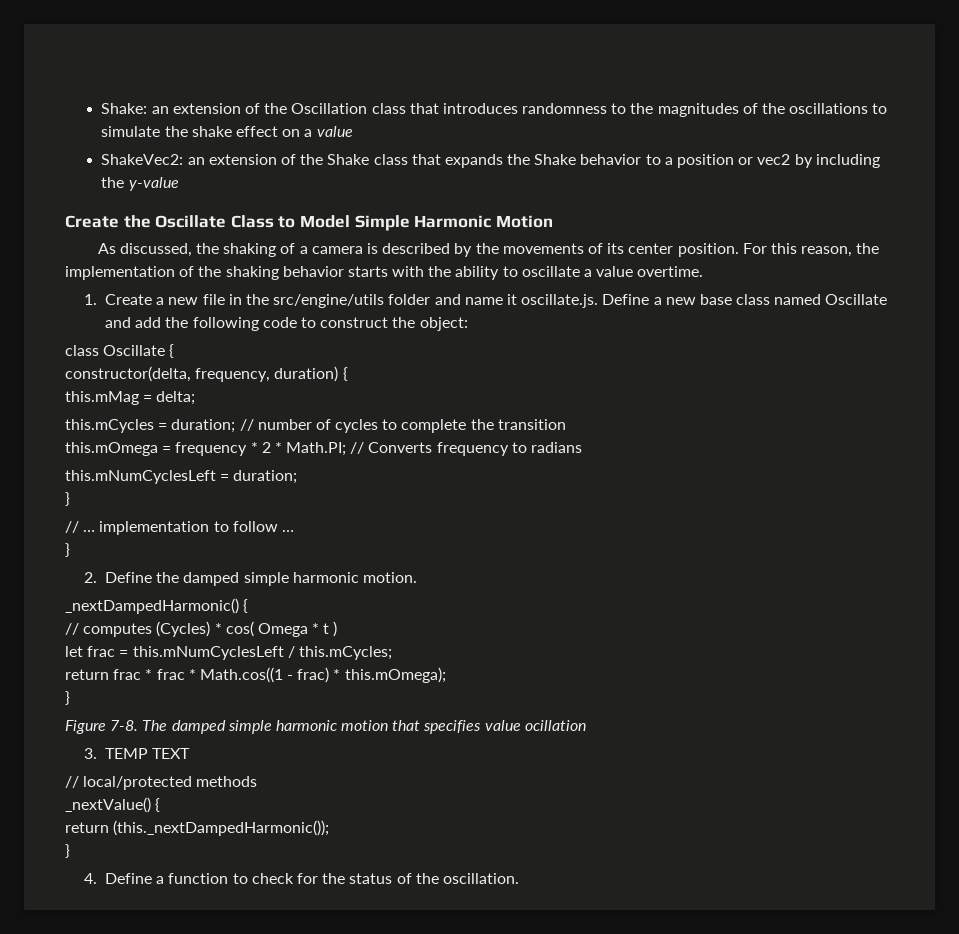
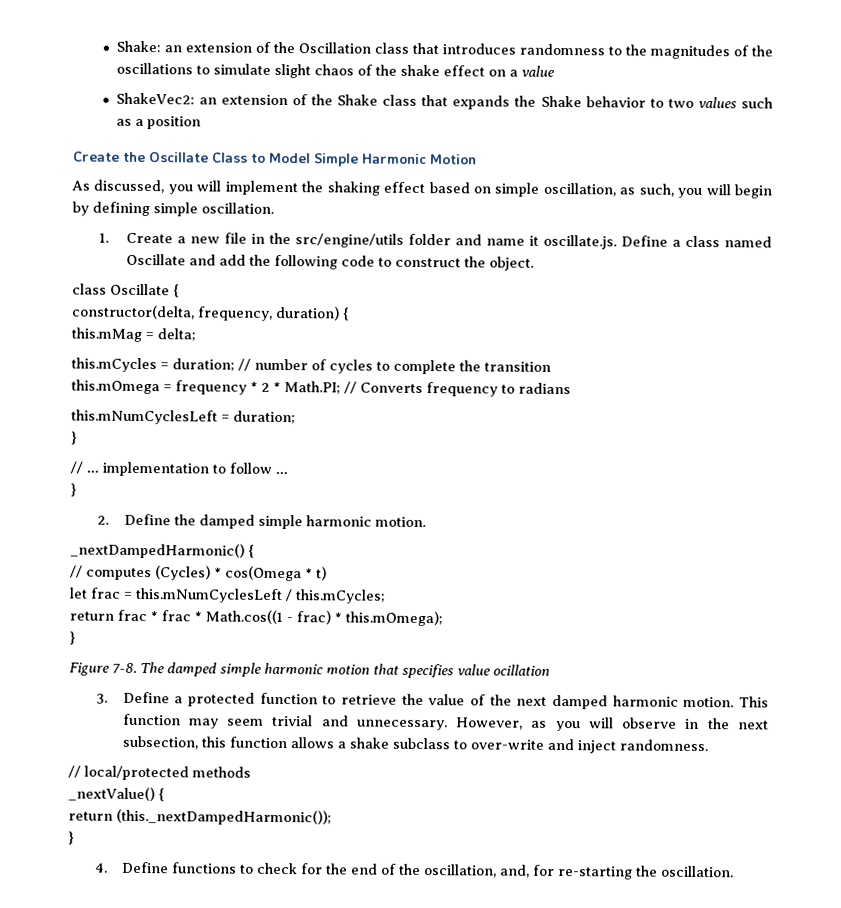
(161, 131) none -> [273,63,373,79] slight chaos of
[664,154,880,168] [101,177,179,191] a position or vec2 by including the y-value -> [667,96,773,109] [115,116,201,130] two values such as a position
[196,243,880,257] [65,266,704,280] the shaking of a camera is described by the movements of its center position. For this reason, the implementation of the shaking behavior starts with the ability to oscillate a value overtime. -> [167,180,772,199] [72,201,274,217] you will implement the shaking effect based on simple oscillation, as such, you will begin by defining simple oscillation.
[665,294,732,305] new base -> (681, 243) none
[419,317,468,331] object: -> [488,256,534,271] object.
[225,621,338,637] cos( Omega * t ) -> [224,565,327,582] cos(Omega * t)
[105,748,191,759] TEMP TEXT -> [122,691,769,710] [122,713,769,732] [121,735,708,754] Define a protected function to retrieve the value of the next damped harmonic motion. This function may seem trivial and unnecessary. However, as you will observe in the next subsection, this function allows a shake subclass to over-write and inject randomness.
[156,873,229,884] a function -> [170,862,237,874] functions
[349,873,439,884] status of the -> [349,863,658,880] end of the oscillation, and, for re-starting the

